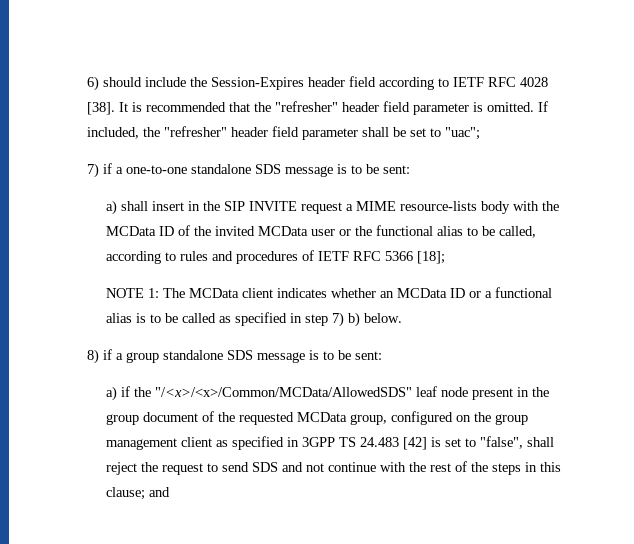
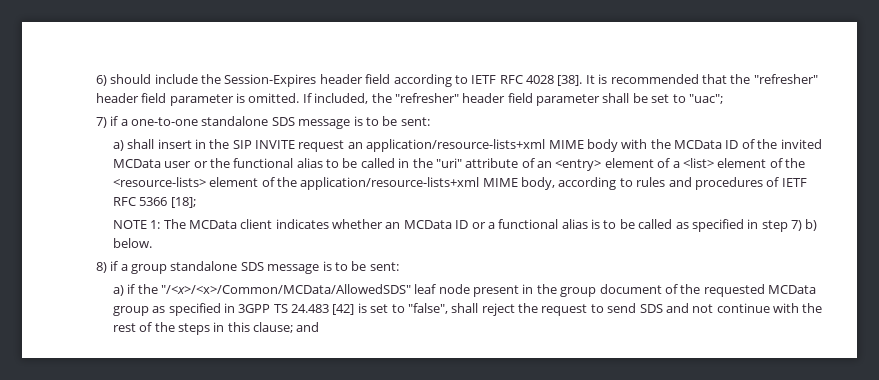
[346,201,478,211] a MIME resource-lists -> [347,139,584,152] an application/resource-lists+xml MIME
[499,226,537,238] called, -> [360,158,806,171] [112,177,556,190] called in the "uri" attribute of an <entry> element of a <list> element of the <resource-lists> element of the application/resource-lists+xml MIME body,
[350,411,529,425] [106,437,213,450] group, configured on the group management client -> [112,306,149,316] group

